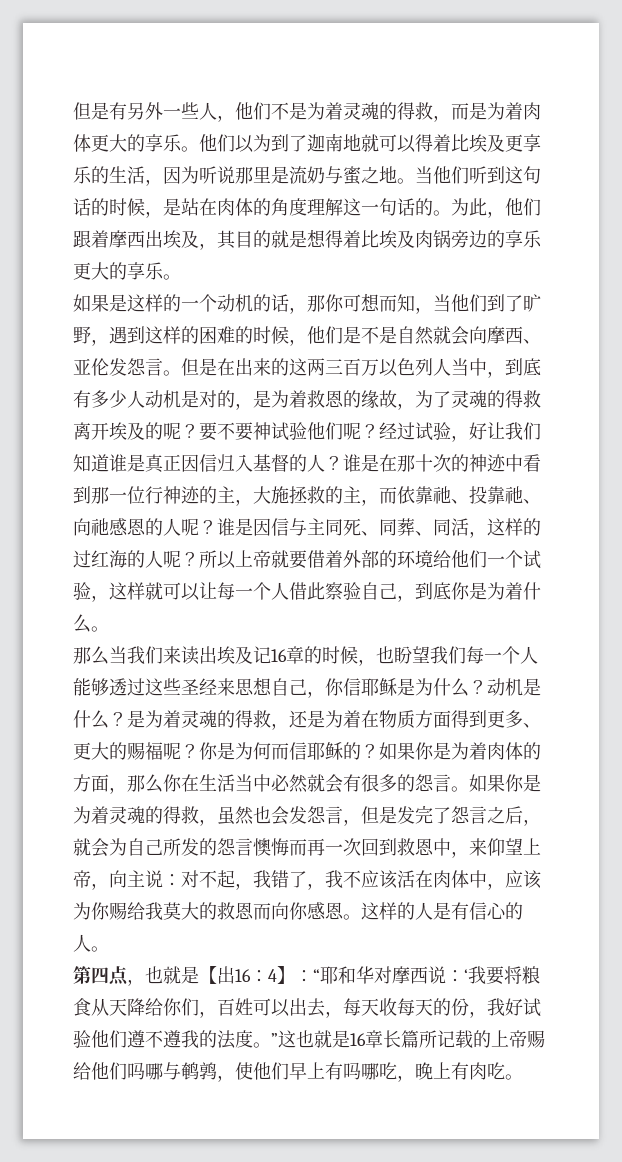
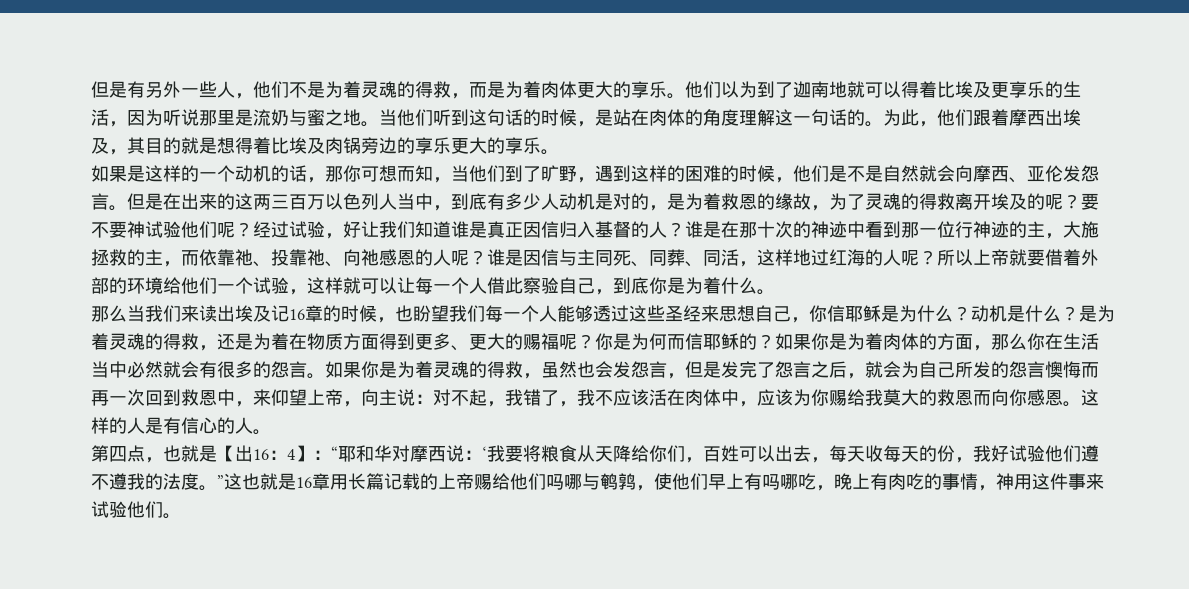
[523,518,541,536] 的 -> [793,249,811,266] 地
[383,1030,437,1048] 长篇所 -> [330,473,384,490] 用长篇
(505, 1071) none -> [924,473,1104,491] [91,501,163,518] 的事情，神用这件事来试验他们

